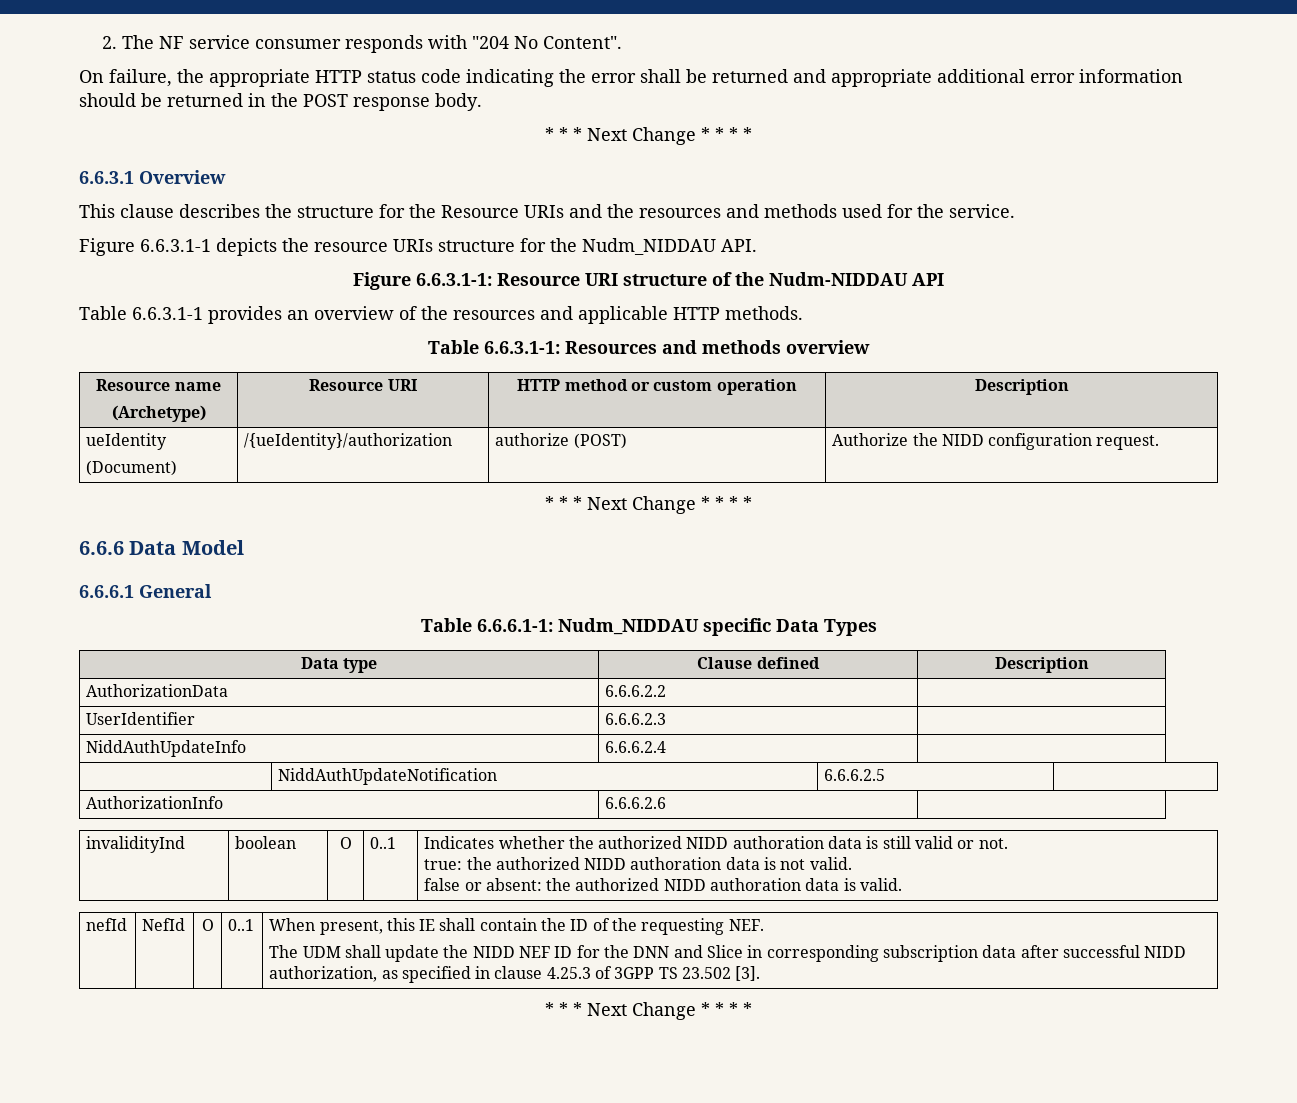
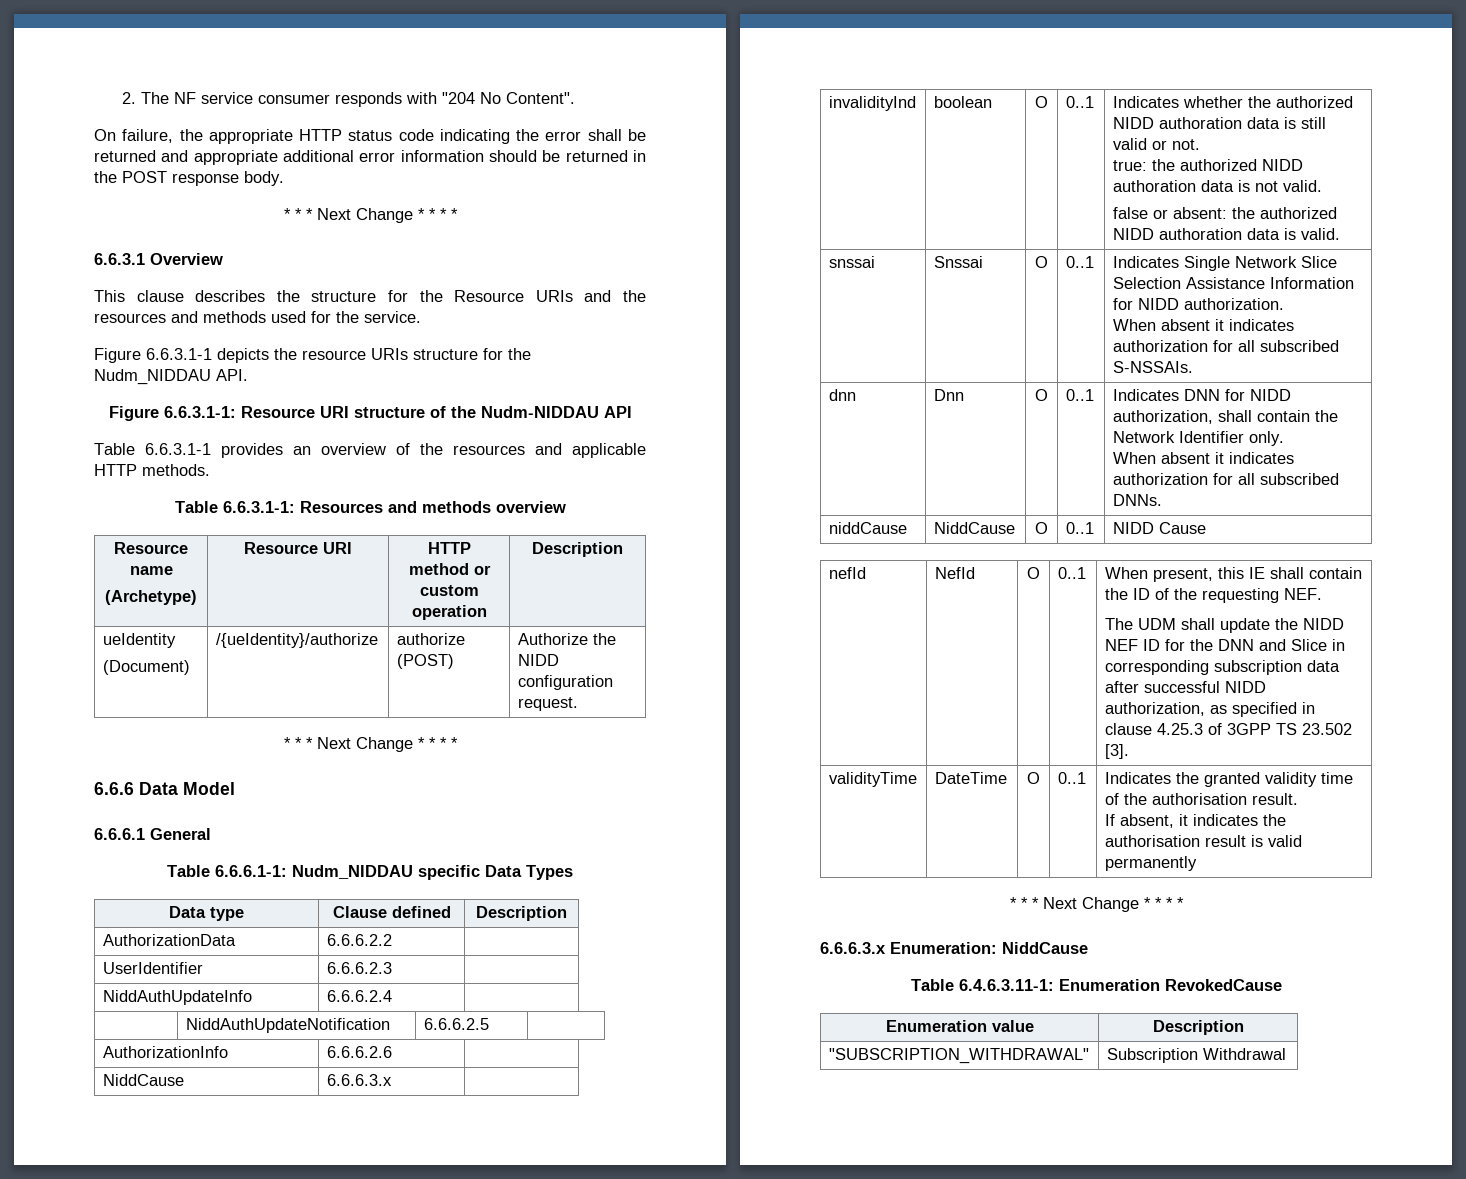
[244,433,453,450] /{ueIdentity}/authorization -> [215,633,378,648] /{ueIdentity}/authorize
(667, 803) none -> [102,1074,184,1086] [326,1074,392,1086] // NiddCause | 6.6.6.3.x |
(903, 884) none -> [828,256,875,268] [933,256,983,268] [1035,256,1048,268] [1065,256,1094,268] [1112,256,1337,271] [1112,277,1354,289] [1112,298,1284,310] [1112,319,1294,331] [1112,340,1339,352] [1112,361,1193,373] [828,389,856,401] [933,389,964,401] [1035,389,1048,401] [1065,389,1094,401] [1112,389,1291,401] [1112,410,1338,424] [1112,431,1284,446] [1112,452,1294,464] [1112,473,1339,485] [1112,494,1162,506] [828,522,907,534] [933,522,1015,534] [1035,522,1048,534] [1065,522,1094,534] [1112,522,1206,534] // snssai | Snssai | O | 0..1 | Indicates Single Network Slice Selection Assistance Information for NIDD authorization. // When absent it indicates authorization for all subscribed S-NSSAIs. // dnn | Dnn | O | 0..1 | Indicates DNN for NIDD authorization, shall contain the Network Identifier only. // When absent it indicates authorization for all subscribed DNNs. // niddCause | NiddCause | O | 0..1 | NIDD Cause
[545,1002,752,1020] // * * * Next Change * * * * -> [828,772,917,787] [934,772,1007,784] [1027,772,1040,784] [1057,772,1086,784] [1104,772,1353,787] [1104,793,1298,805] [1104,814,1286,828] [1104,835,1302,847] [1104,856,1197,871] [1009,897,1184,912] [820,942,1088,954] [910,979,1282,991] [885,1020,1034,1032] [1152,1020,1244,1035] [828,1048,1089,1064] [1106,1048,1286,1063] // validityTime | DateTime | O | 0..1 | Indicates the granted validity time of the authorisation result. // If absent, it indicates the authorisation result is valid permanently // * * * Next Change * * * * // 6.6.6.3.x Enumeration: NiddCause // Table 6.4.6.3.11-1: Enumeration RevokedCause // Enumeration value | Description // "SUBSCRIPTION_WITHDRAWAL" | Subscription Withdrawal

